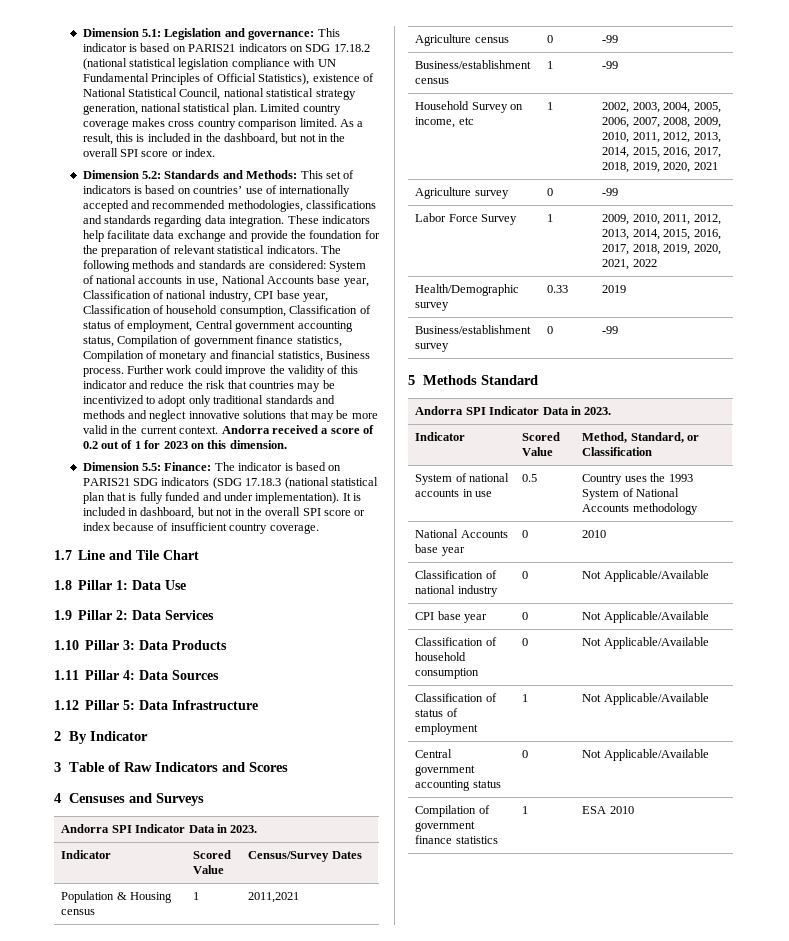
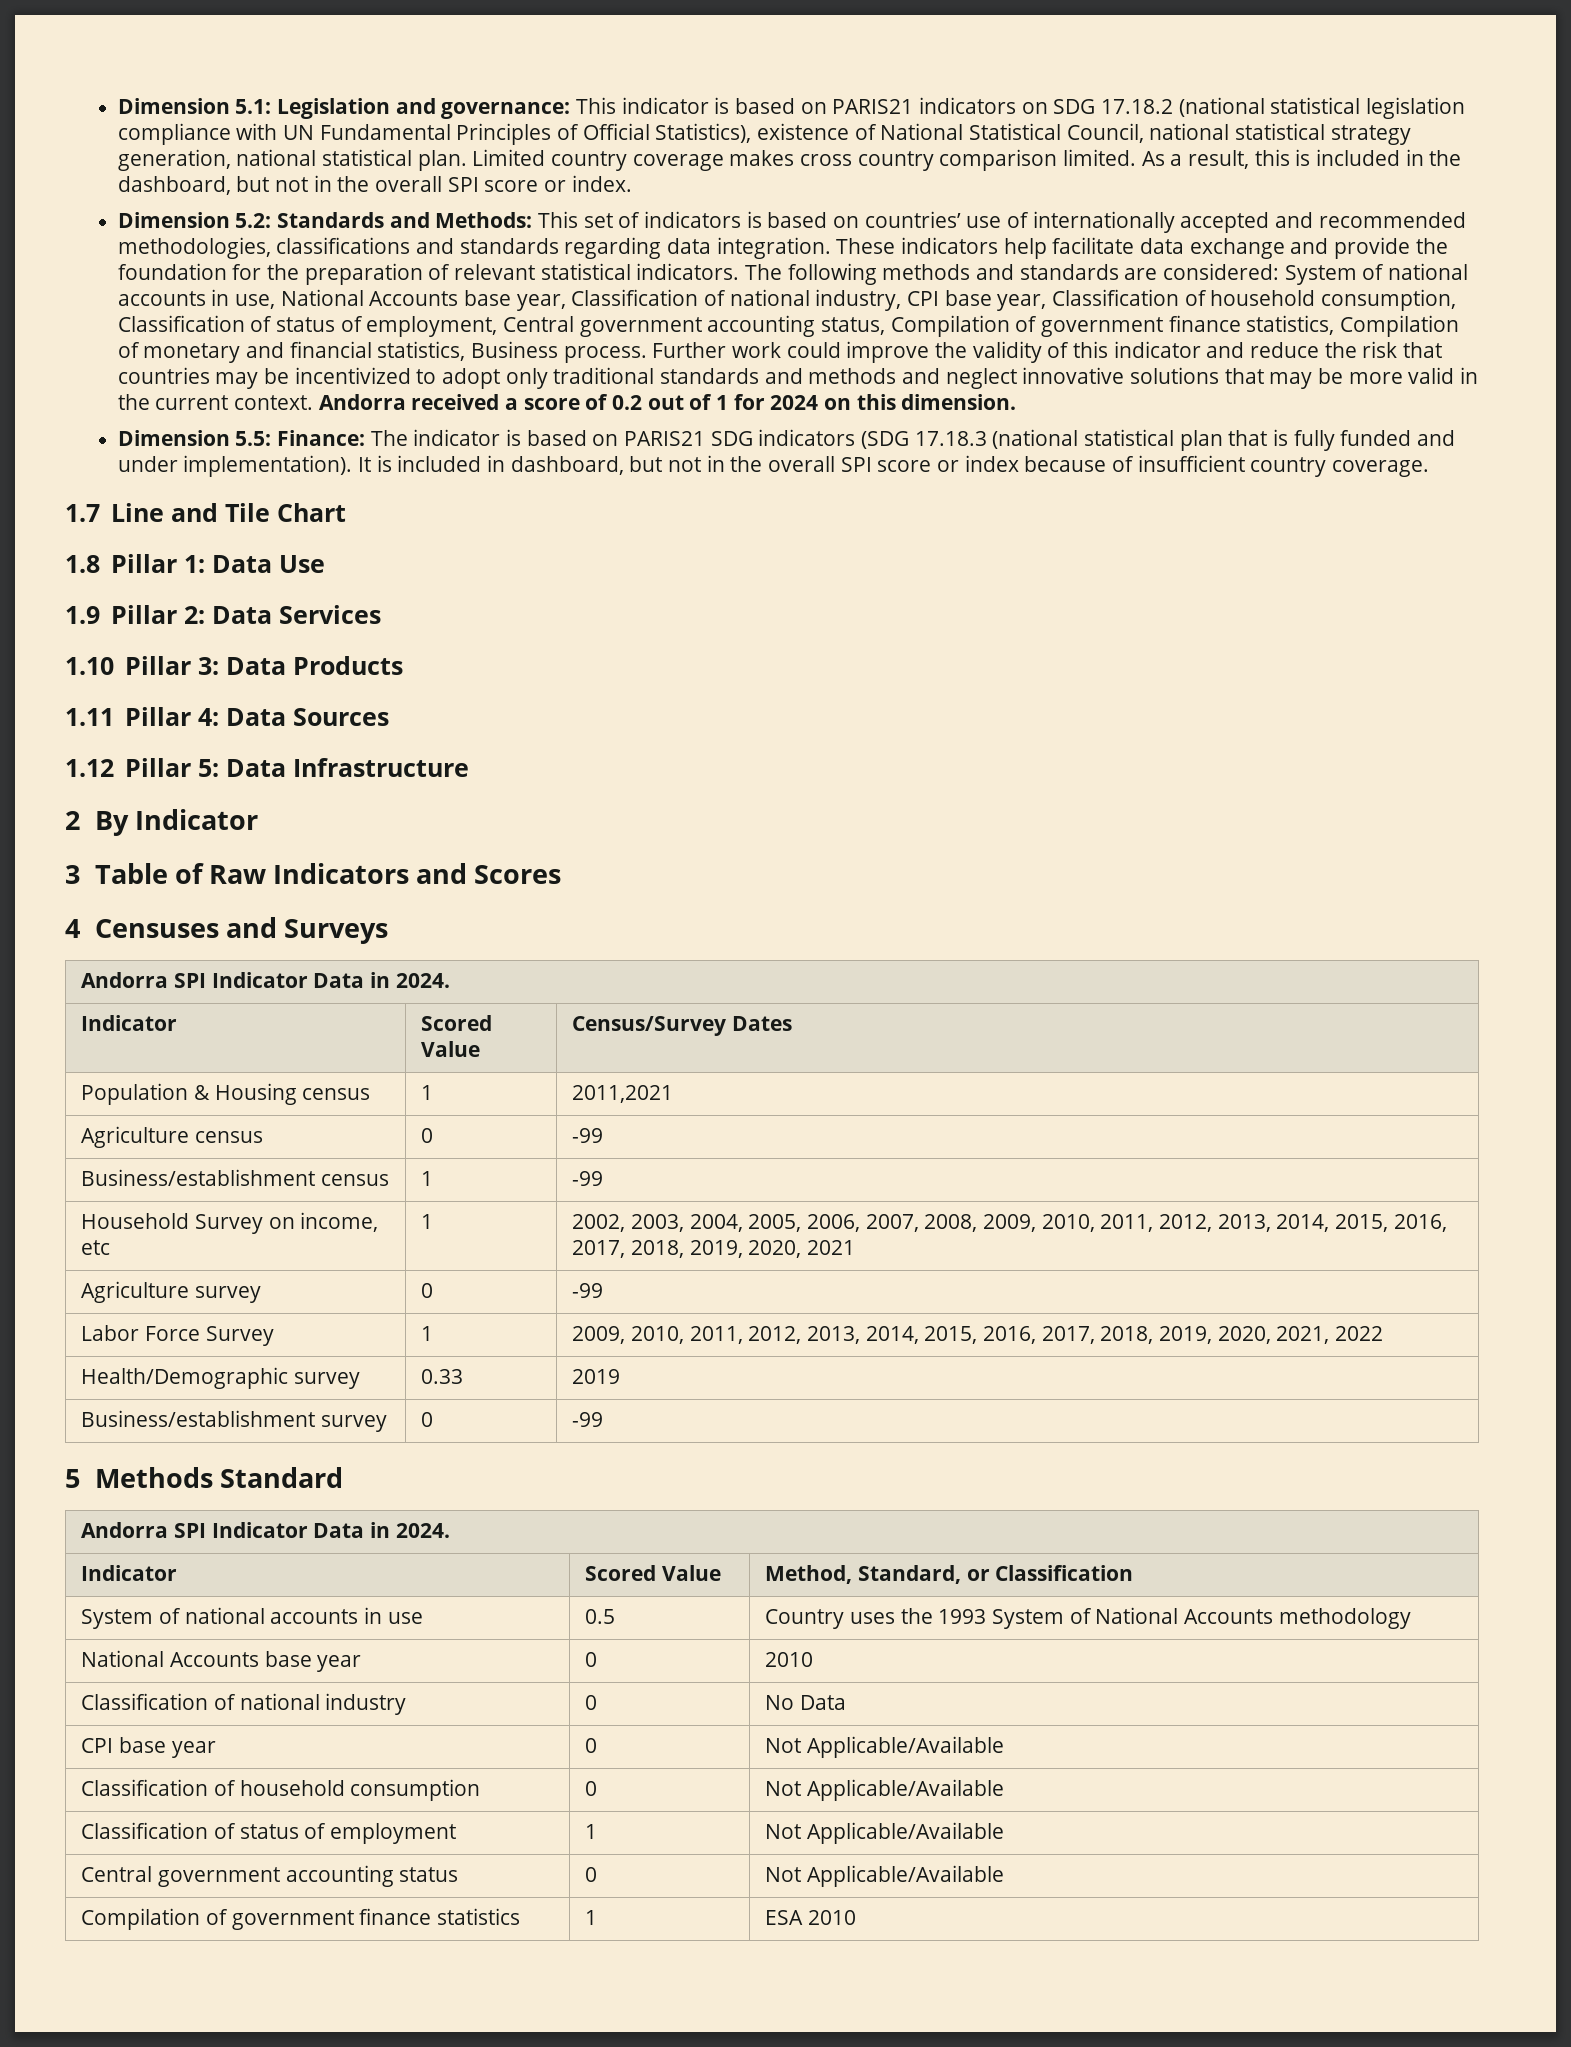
[163,441,188,449] 2023 -> [770,395,819,410] 2024
[230,825,258,833] 2023. -> [395,973,450,988] 2024.
[584,407,612,415] 2023. -> [395,1523,450,1538] 2024.
[582,570,709,582] Not Applicable/Available -> [765,1695,847,1710] No Data

